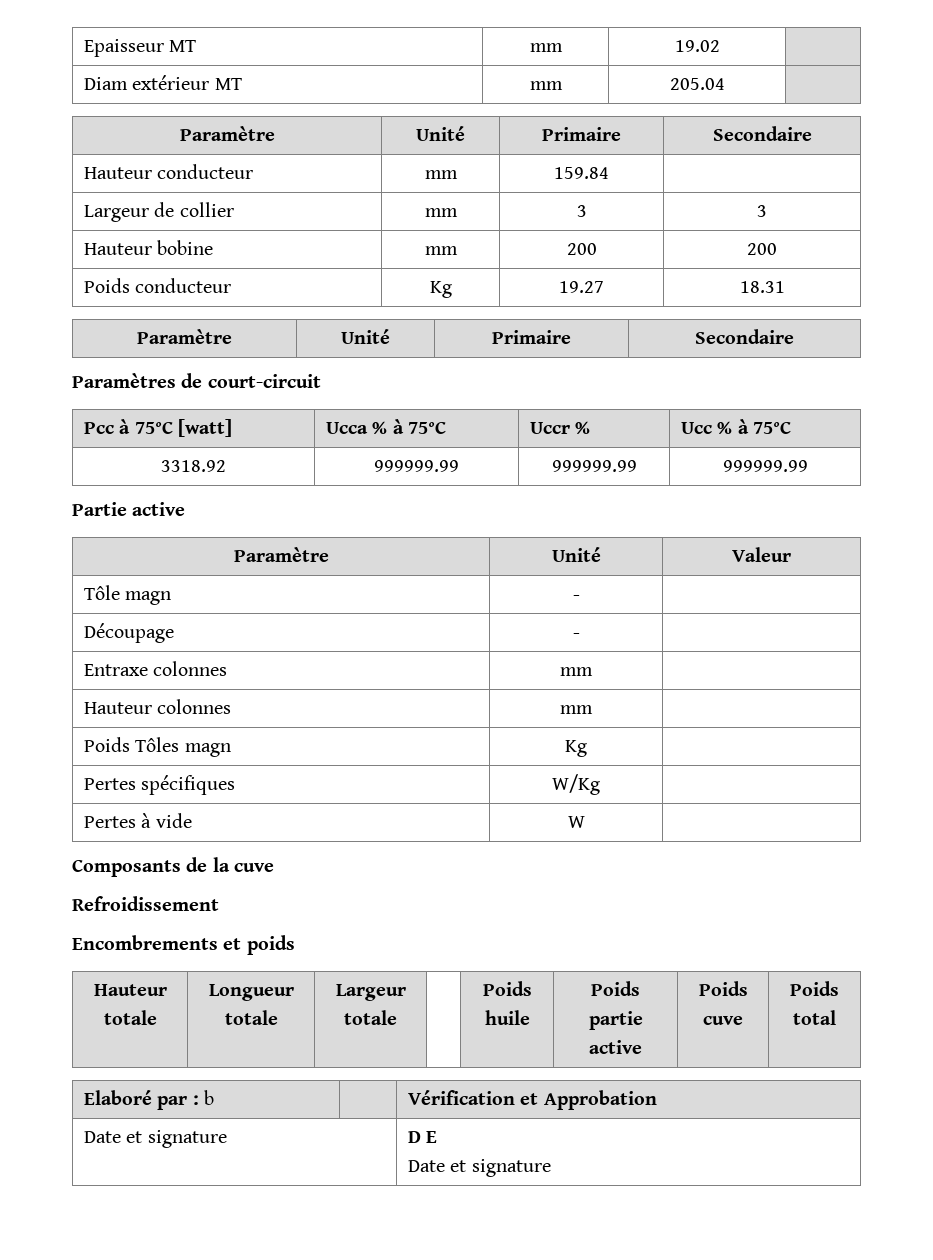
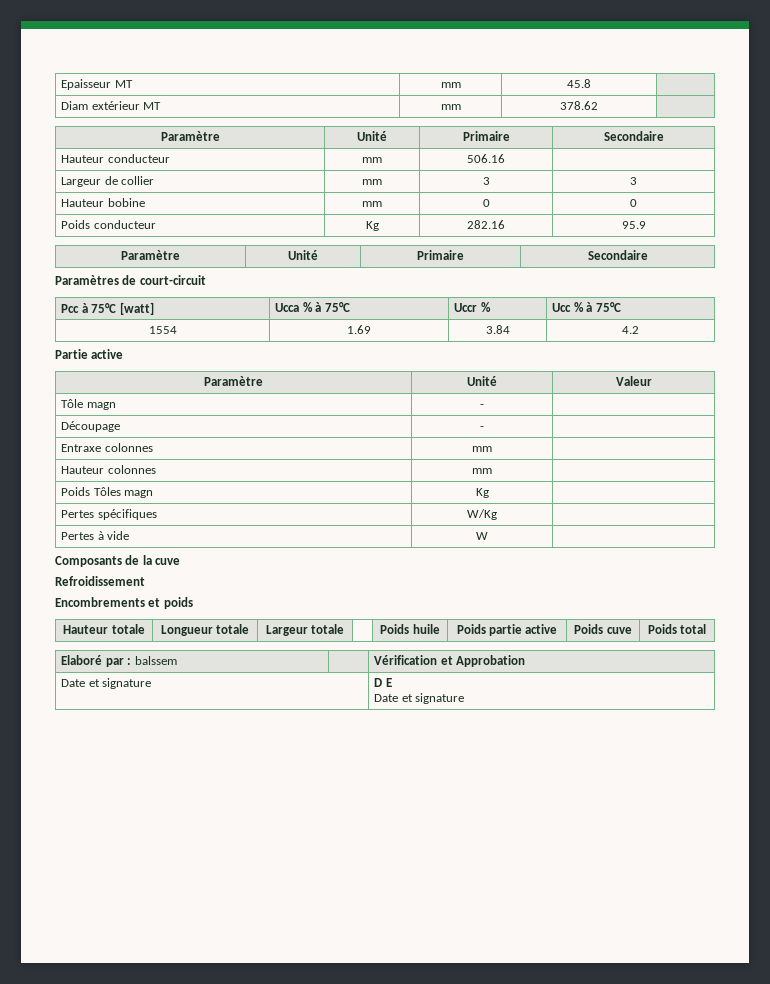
[674,40,720,52] 19.02 -> [567,79,591,88] 45.8
[669,78,725,90] 205.04 -> [560,101,598,110] 378.62
[554,167,609,179] 159.84 -> [467,154,505,163] 506.16
[566,243,597,255] [747,243,777,255] 200 | 200 -> [482,199,490,207] [630,199,637,207] 0 | 0
[559,281,604,293] [739,281,785,293] 19.27 | 18.31 -> [467,220,505,229] [621,221,646,229] 282.16 | 95.9
[161,460,226,472] [374,460,460,472] [551,460,637,472] [722,460,808,472] 3318.92 | 999999.99 | 999999.99 | 999999.99 -> [148,326,177,334] [347,325,371,334] [485,325,510,334] [622,326,639,334] 1554 | 1.69 | 3.84 | 4.2
[203,1090,214,1105] b -> [134,656,177,665] balssem

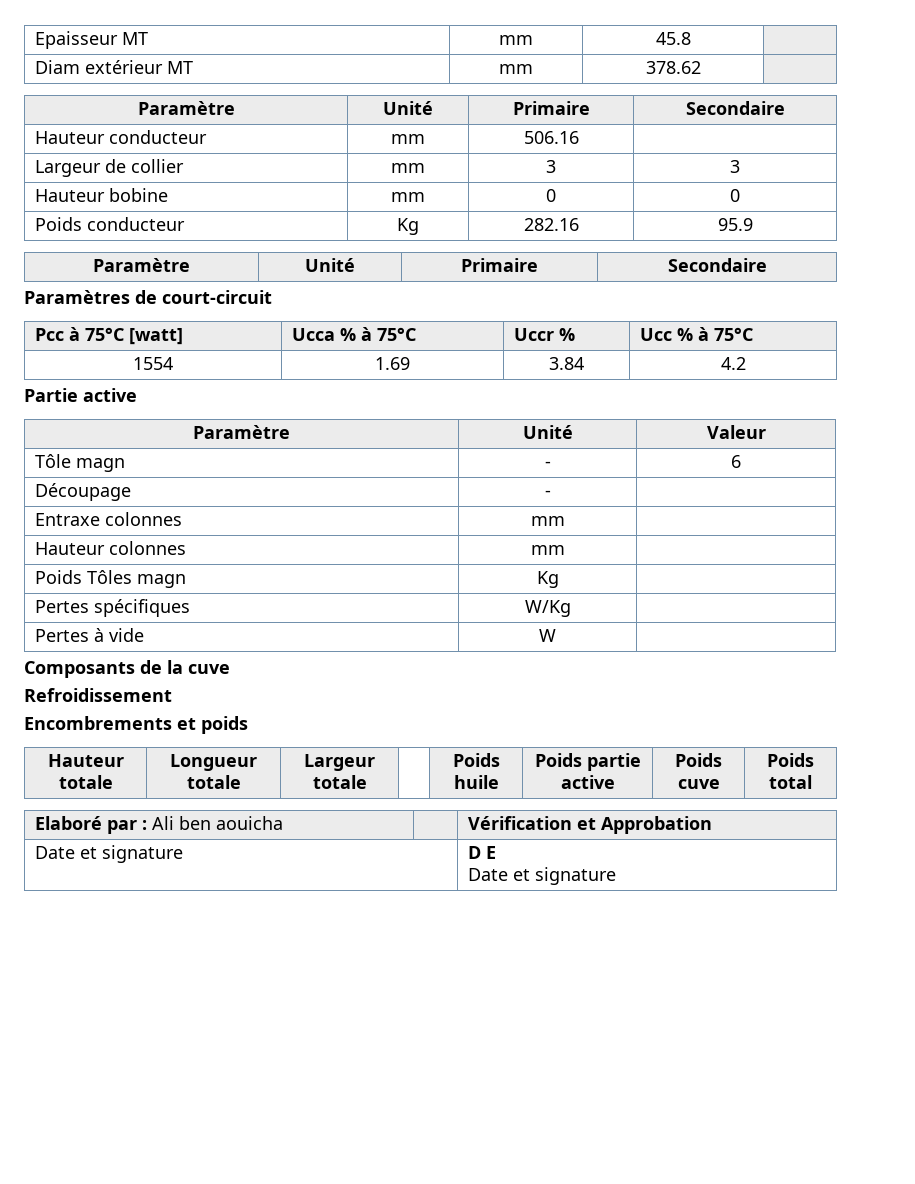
(484, 406) none -> [731,455,741,468] 6
[134,656,177,665] balssem -> [152,816,284,830] Ali ben aouicha

